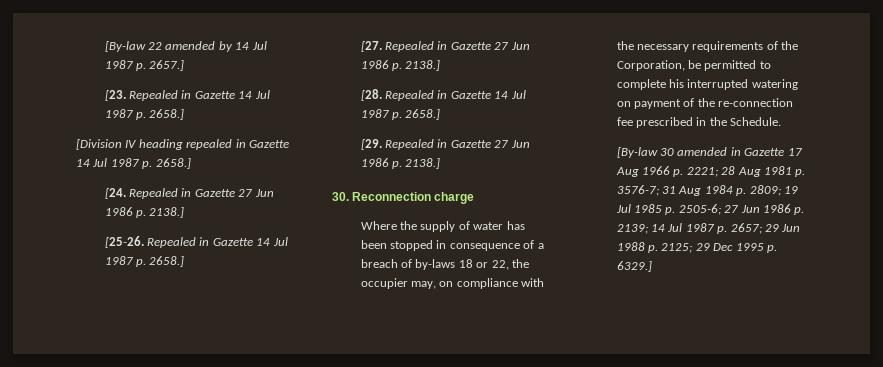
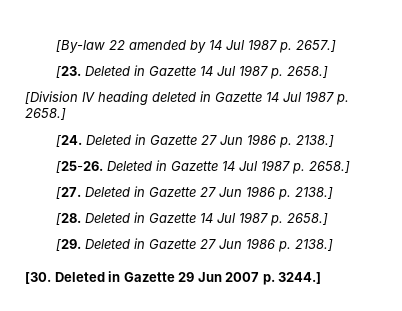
[129,90,179,101] Repealed -> [85,66,131,76] Deleted
[186,139,233,150] repealed -> [152,92,196,102] deleted
[129,188,179,199] Repealed -> [86,135,132,145] Deleted
[147,237,197,248] Repealed -> [107,161,153,171] Deleted
[385,41,435,52] Repealed -> [85,187,131,197] Deleted
[385,90,435,101] Repealed -> [85,213,131,223] Deleted
[385,139,530,150] [360,158,441,169] [332,192,475,204] [360,221,525,232] [360,240,544,251] [360,259,529,270] [360,278,545,289] [616,41,799,52] [616,60,771,71] [616,79,798,90] [616,98,794,109] [616,117,782,128] [616,147,802,158] [615,166,806,177] [616,185,798,196] [615,204,805,215] [616,223,801,234] [616,242,777,253] [616,261,652,272] Repealed in Gazette 27 Jun 1986 p. 2138.] // 30. Reconnection charge // Where the supply of water has been stopped in consequence of a breach of by-laws 18 or 22, the occupier may, on compliance with the necessary requirements of the Corporation, be permitted to complete his interrupted watering on payment of the re-connection fee prescribed in the Schedule. // [By-law 30 amended in Gazette 17 Aug 1966 p. 2221; 28 Aug 1981 p. 3576-7; 31 Aug 1984 p. 2809; 19 Jul 1985 p. 2505-6; 27 Jun 1986 p. 2139; 14 Jul 1987 p. 2657; 29 Jun 1988 p. 2125; 29 Dec 1995 p. 6329.] -> [85,238,334,252] [25,271,322,285] Deleted in Gazette 27 Jun 1986 p. 2138.] // [30. Deleted in Gazette 29 Jun 2007 p. 3244.]

